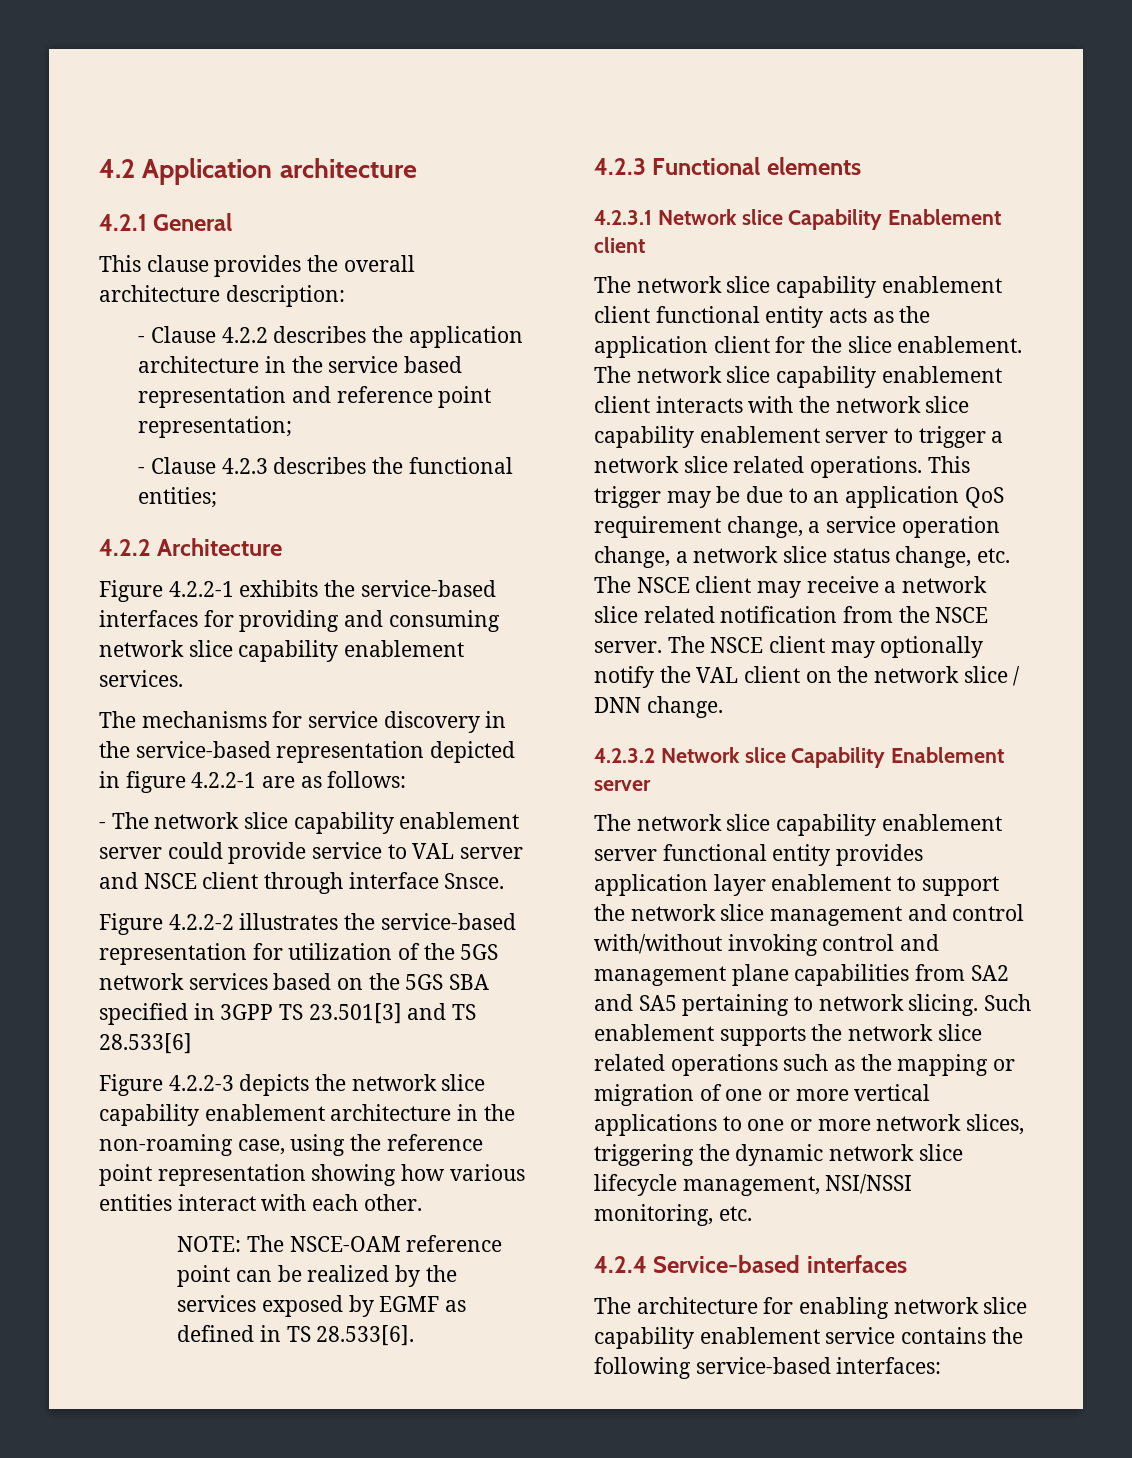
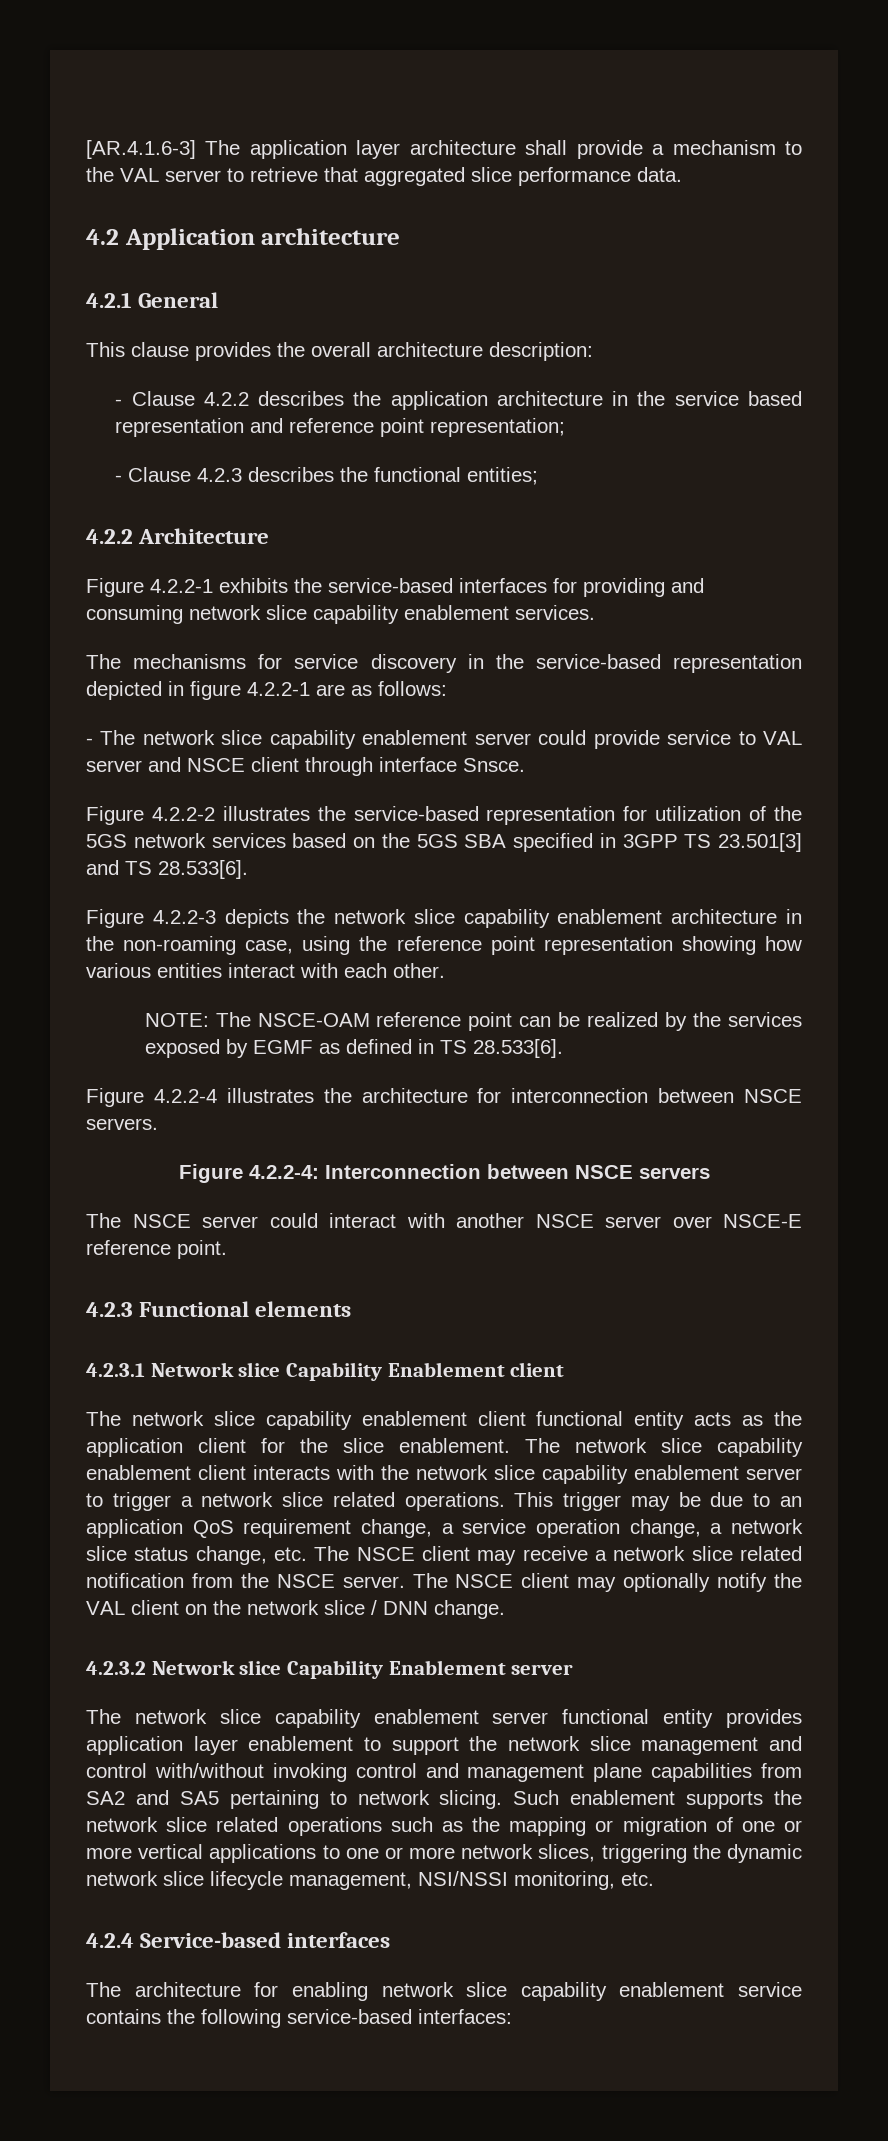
(99, 168) none -> [86,140,803,159] [86,167,682,186] [AR.4.1.6-3] The application layer architecture shall provide a mechanism to the VAL server to retrieve that aggregated slice performance data. //
[99,1033,192,1054] 28.533[6] -> [158,860,248,879] 28.533[6].
(415, 1335) none -> [86,1088,802,1107] [86,1118,158,1130] [178,1164,710,1183] [86,1213,802,1228] [86,1240,227,1259] // Figure 4.2.2-4 illustrates the architecture for interconnection between NSCE servers. // Figure 4.2.2-4: Interconnection between NSCE servers // The NSCE server could interact with another NSCE server over NSCE-E reference point.

